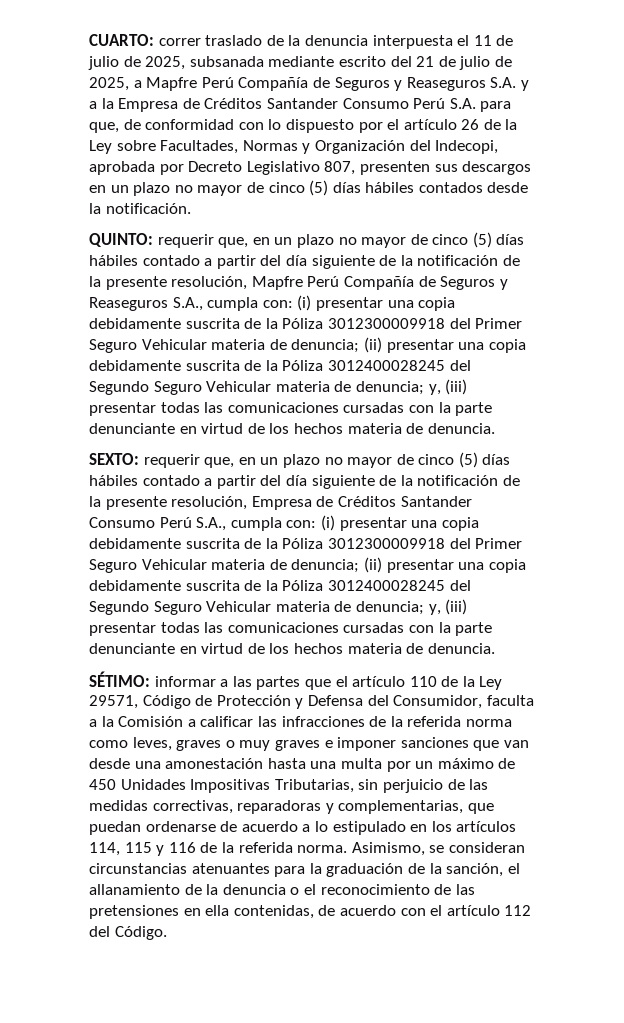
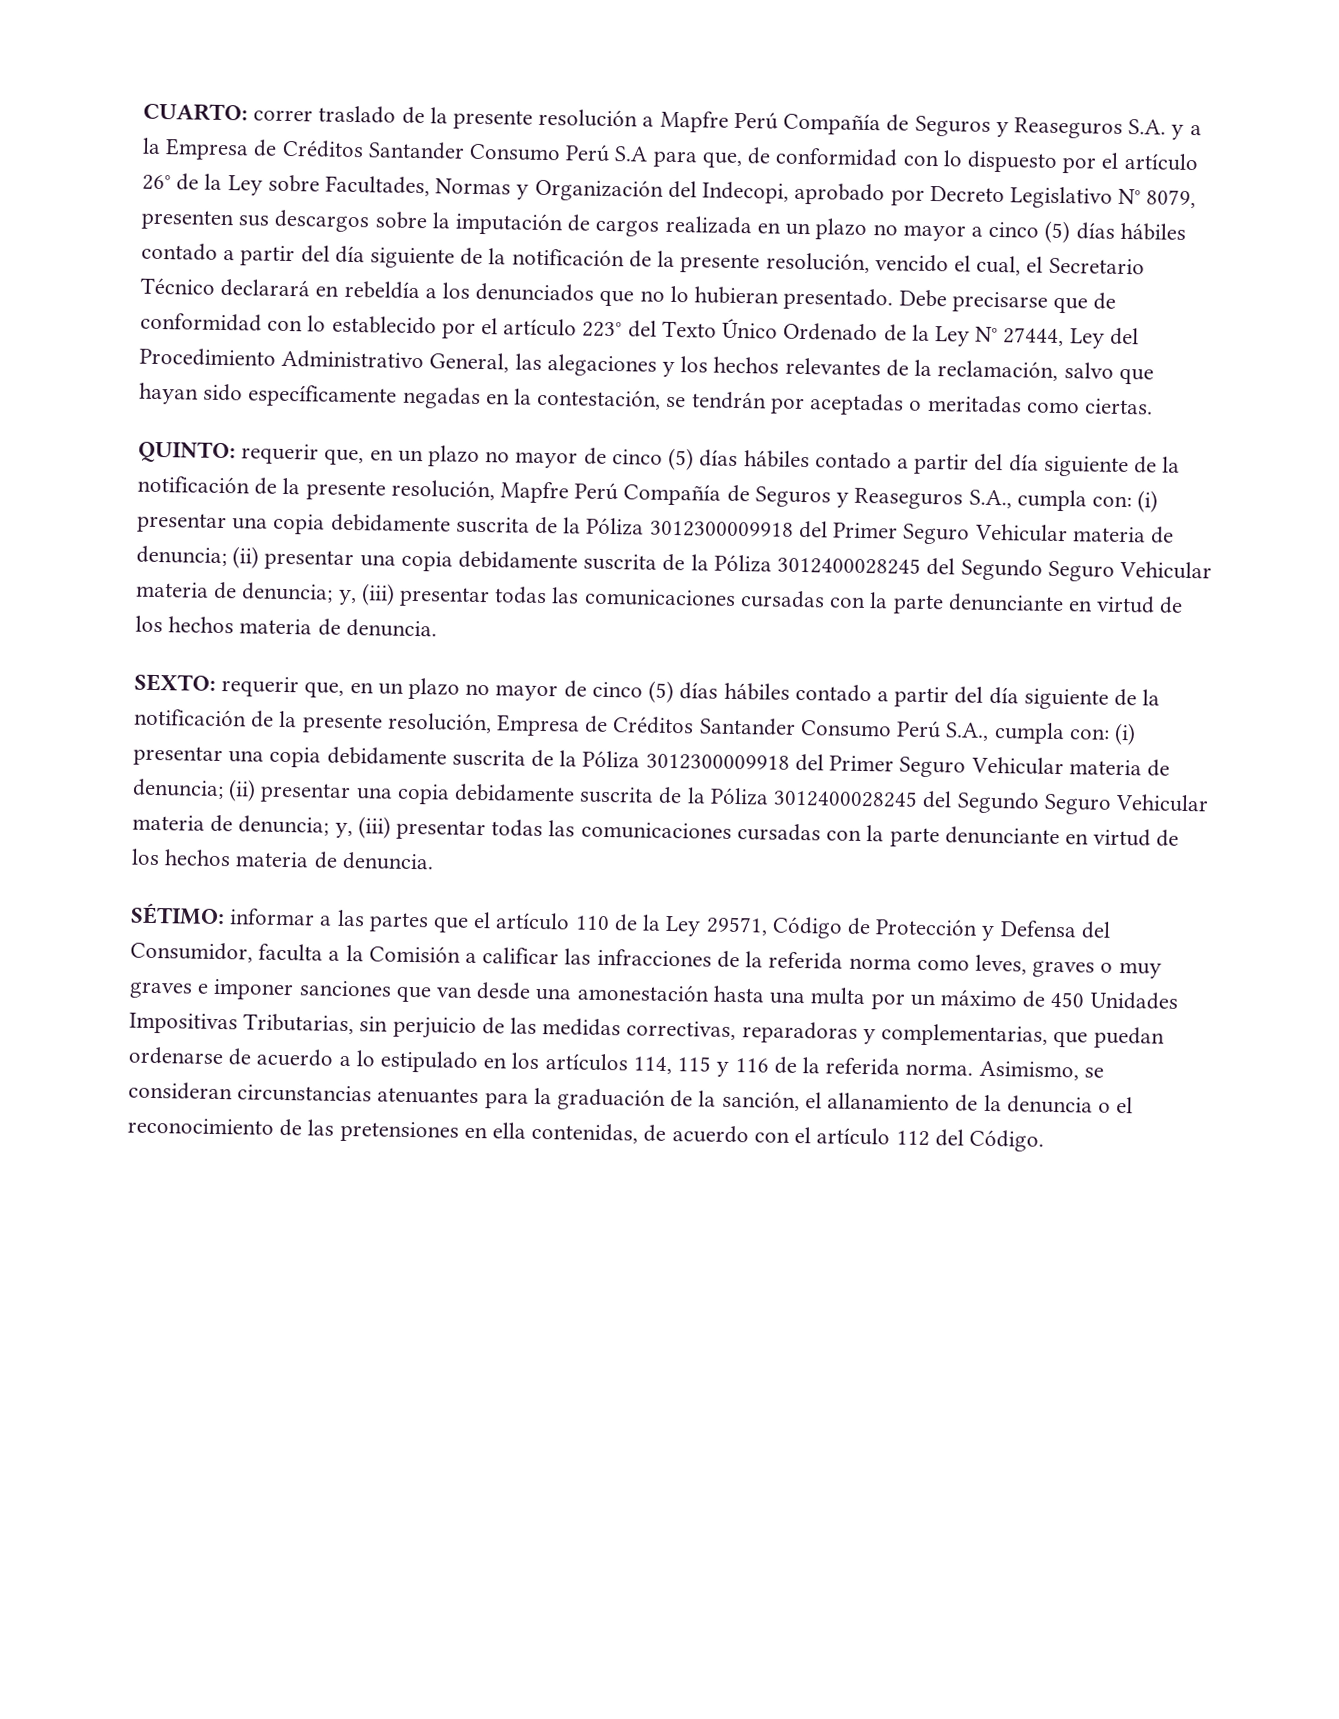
[304,35,514,49] [88,56,512,70] [89,77,129,91] denuncia interpuesta el 11 de julio de 2025, subsanada mediante escrito del 21 de julio de 2025, -> [453,108,639,130] presente resolución
[449,98,476,109] S.A. -> [614,146,649,162] S.A
[461,119,480,130] 26 -> [142,174,171,191] 26°
[89,161,155,175] aprobada -> [794,182,886,206] aprobado
[324,161,356,175] 807, -> [1118,188,1197,209] N° 8079,
[89,180,529,196] [89,203,191,214] en un plazo no mayor de cinco (5) días hábiles contados desde la notificación. -> [374,211,1186,244] [141,242,1145,276] [140,277,1117,314] [140,312,1139,349] [139,347,1154,385] [139,382,1153,416] sobre la imputación de cargos realizada en un plazo no mayor a cinco (5) días hábiles contado a partir del día siguiente de la notificación de la presente resolución, vencido el cual, el Secretario Técnico declarará en rebeldía a los denunciados que no lo hubieran presentado. Debe precisarse que de conformidad con lo establecido por el artículo 223° del Texto Único Ordenado de la Ley N° 27444, Ley del Procedimiento Administrativo General, las alegaciones y los hechos relevantes de la reclamación, salvo que hayan sido específicamente negadas en la contestación, se tendrán por aceptadas o meritadas como ciertas.

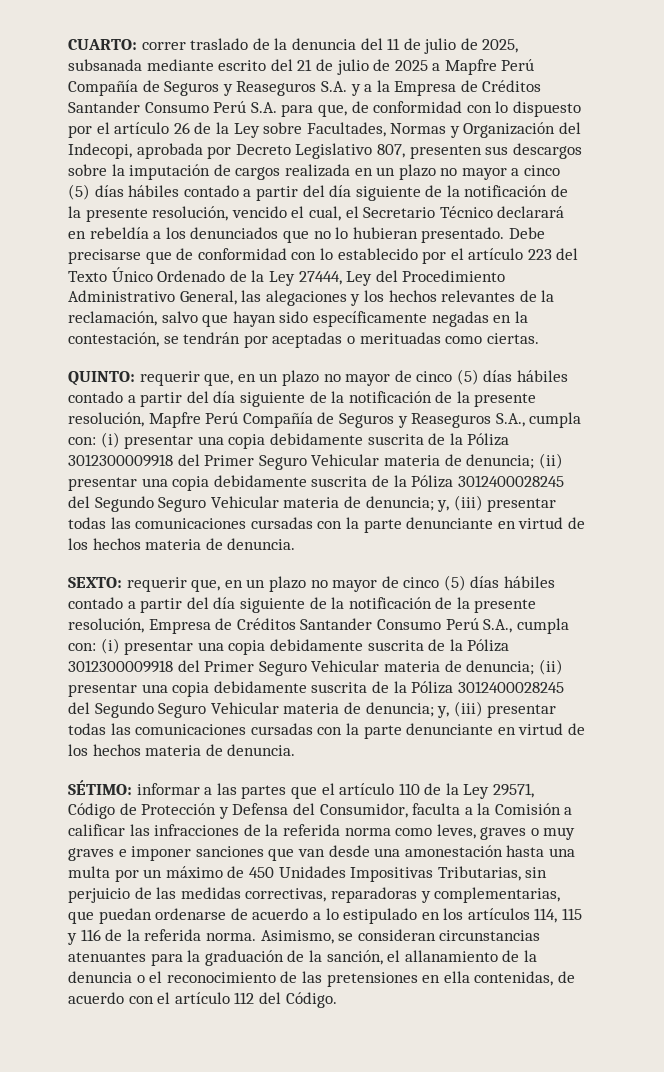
[453,108,639,130] presente resolución -> [291,38,519,54] [68,59,428,75] denuncia del 11 de julio de 2025, subsanada mediante escrito del 21 de julio de 2025
[614,146,649,162] S.A -> [250,102,277,113] S.A.
[142,174,171,191] 26° -> [173,122,190,134] 26
[794,182,886,206] aprobado -> [136,143,203,159] aprobada
[1118,188,1197,209] N° 8079, -> [376,144,405,158] 807,
[582,321,623,338] 223° -> [527,249,552,260] 223
[975,326,999,343] N° -> (295, 278) none
[926,394,1022,414] meritadas -> [359,332,441,344] merituadas

